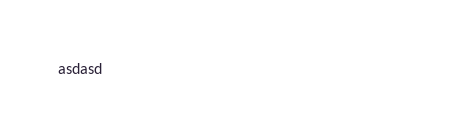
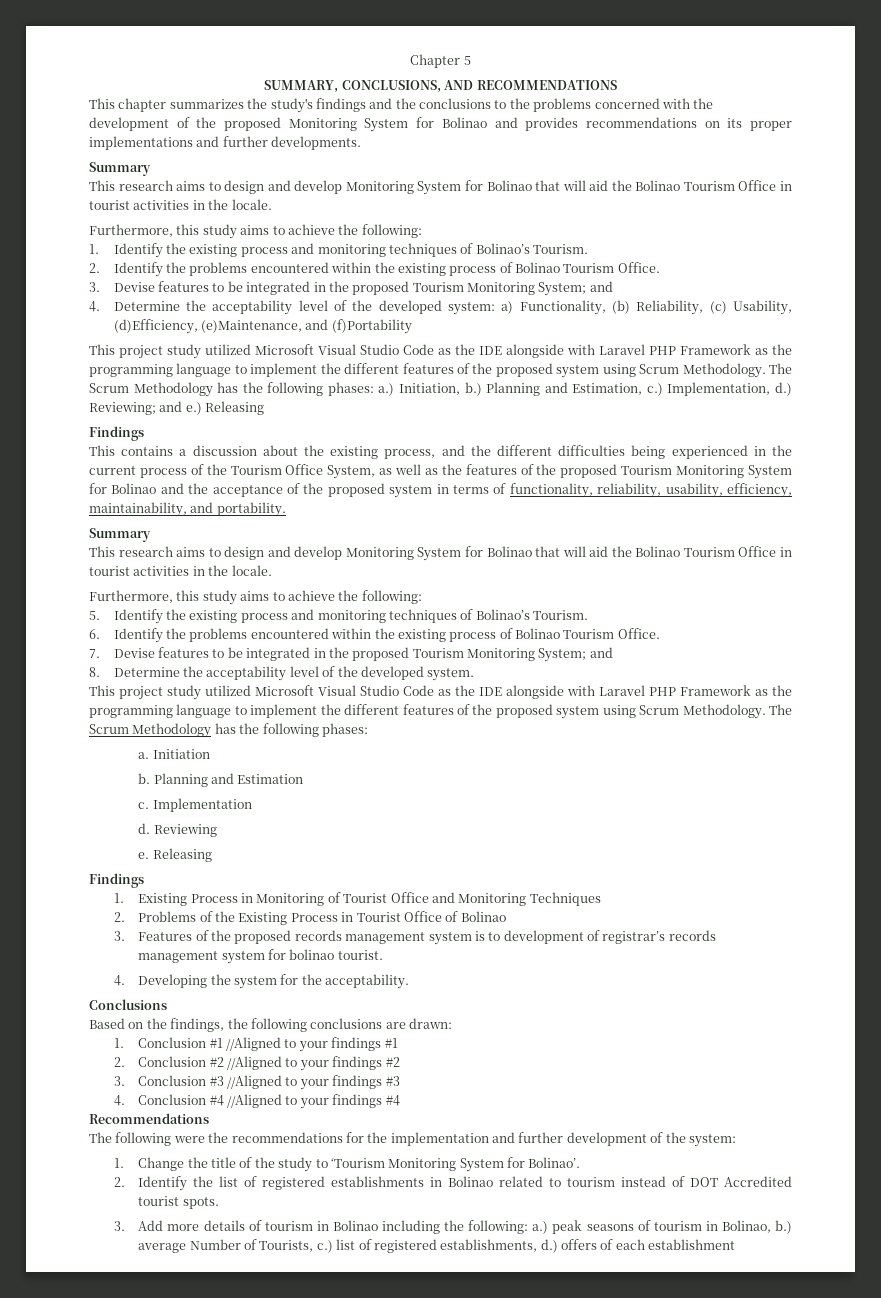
[58,63,102,74] asdasd -> [410,54,471,68] [264,80,617,93] [89,98,714,113] [89,117,792,132] [89,136,362,150] [89,162,151,176] [89,180,792,195] [89,199,272,210] [89,224,422,239] [89,243,589,258] [89,262,660,277] [89,281,613,296] [89,300,793,315] [113,319,412,334] [89,344,792,359] [89,363,793,378] [89,382,792,397] [89,401,265,415] [89,426,144,441] [89,445,793,459] [89,464,792,479] [89,483,792,498] [89,502,286,517] [89,528,151,542] [89,546,792,561] [89,565,272,576] [89,590,422,605] [89,609,589,624] [89,628,660,643] [89,647,613,662] [89,666,475,681] [89,685,792,700] [89,704,793,719] [89,723,368,738] [138,749,210,759] [138,773,304,787] [138,798,252,812] [138,823,217,837] [138,848,212,862] [89,873,144,888] [113,892,601,906] [113,911,506,925] [113,930,716,945] [138,949,383,964] [113,974,410,989] [89,999,167,1010] [89,1018,452,1032] [113,1037,398,1052] [113,1056,400,1071] [113,1075,400,1090] [113,1094,400,1109] [89,1113,209,1124] [89,1132,736,1147] [113,1157,581,1172] [113,1176,792,1191] [138,1196,219,1209] [113,1220,793,1234] [138,1239,736,1253] Chapter 5 // SUMMARY, CONCLUSIONS, AND RECOMMENDATIONS // This chapter summarizes the study's findings and the conclusions to the problems concerned with the development of the proposed Monitoring System for Bolinao and provides recommendations on its proper implementations and further developments. // Summary // This research aims to design and develop Monitoring System for Bolinao that will aid the Bolinao Tourism Office in tourist activities in the locale. // Furthermore, this study aims to achieve the following: // 1. Identify the existing process and monitoring techniques of Bolinao’s Tourism. // 2. Identify the problems encountered within the existing process of Bolinao Tourism Office. // 3. Devise features to be integrated in the proposed Tourism Monitoring System; and // 4. Determine the acceptability level of the developed system: a) Functionality, (b) Reliability, (c) Usability, (d)Efficiency, (e)Maintenance, and (f)Portability // This project study utilized Microsoft Visual Studio Code as the IDE alongside with Laravel PHP Framework as the programming language to implement the different features of the proposed system using Scrum Methodology. The Scrum Methodology has the following phases: a.) Initiation, b.) Planning and Estimation, c.) Implementation, d.) Reviewing; and e.) Releasing // Findings // This contains a discussion about the existing process, and the different difficulties being experienced in the current process of the Tourism Office System, as well as the features of the proposed Tourism Monitoring System for Bolinao and the acceptance of the proposed system in terms of functionality, reliability, usability, efficiency, maintainability, and portability. // Summary // This research aims to design and develop Monitoring System for Bolinao that will aid the Bolinao Tourism Office in tourist activities in the locale. // Furthermore, this study aims to achieve the following: // 5. Identify the existing process and monitoring techniques of Bolinao’s Tourism. // 6. Identify the problems encountered within the existing process of Bolinao Tourism Office. // 7. Devise features to be integrated in the proposed Tourism Monitoring System; and // 8. Determine the acceptability level of the developed system. // This project study utilized Microsoft Visual Studio Code as the IDE alongside with Laravel PHP Framework as the programming language to implement the different features of the proposed system using Scrum Methodology. The Scrum Methodology has the following phases: // a. Initiation // b. Planning and Estimation // c. Implementation // d. Reviewing // e. Releasing // Findings // 1. Existing Process in Monitoring of Tourist Office and Monitoring Techniques // 2. Problems of the Existing Process in Tourist Office of Bolinao // 3. Features of the proposed records management system is to development of registrar’s records management system for bolinao tourist. // 4. Developing the system for the acceptability. // Conclusions // Based on the findings, the following conclusions are drawn: // 1. Conclusion #1 //Aligned to your findings #1 // 2. Conclusion #2 //Aligned to your findings #2 // 3. Conclusion #3 //Aligned to your findings #3 // 4. Conclusion #4 //Aligned to your findings #4 // Recommendations // The following were the recommendations for the implementation and further development of the system: // 1. Change the title of the study to ‘Tourism Monitoring System for Bolinao’. // 2. Identify the list of registered establishments in Bolinao related to tourism instead of DOT Accredited tourist spots. // 3. Add more details of tourism in Bolinao including the following: a.) peak seasons of tourism in Bolinao, b.) average Number of Tourists, c.) list of registered establishments, d.) offers of each establishment

